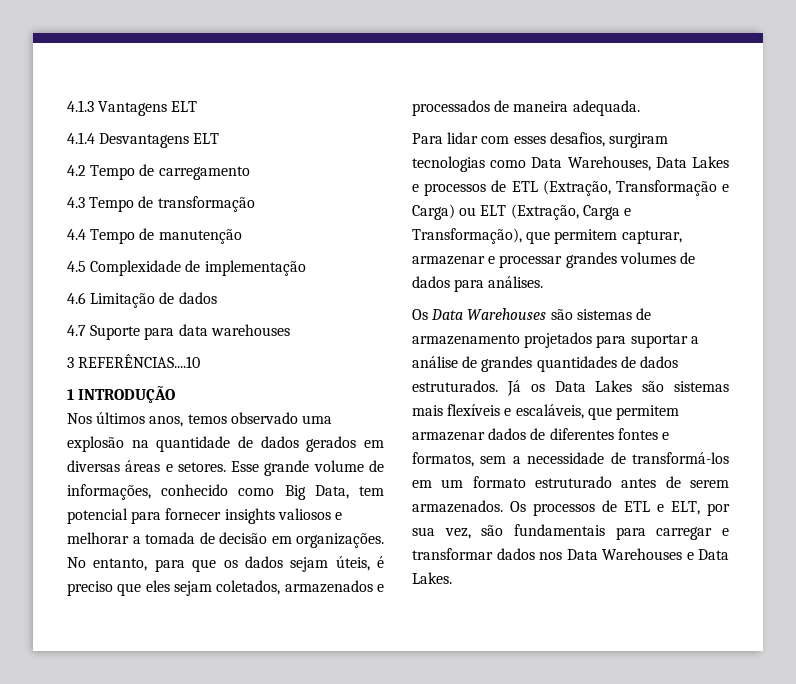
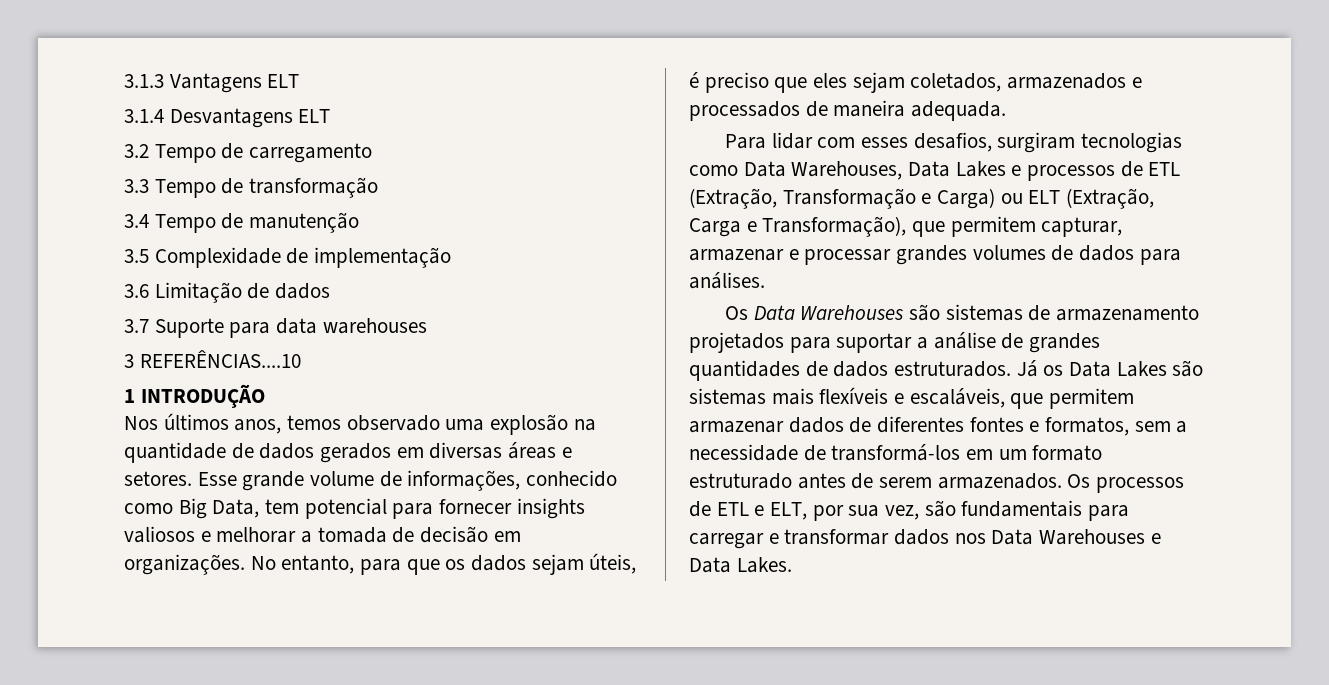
[67,100,94,112] 4.1.3 -> [124,74,164,88] 3.1.3
[67,132,95,144] 4.1.4 -> [124,109,164,123] 3.1.4
[67,165,86,176] 4.2 -> [124,144,149,158] 3.2
[67,197,85,208] 4.3 -> [124,179,149,193] 3.3
[67,229,86,240] 4.4 -> [124,214,149,228] 3.4
[67,261,86,272] 4.5 -> [124,249,149,263] 3.5
[67,292,86,304] 4.6 -> [124,284,149,298] 3.6
[67,325,86,336] 4.7 -> [124,319,149,333] 3.7

